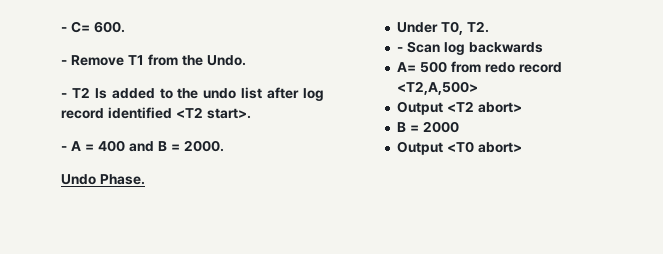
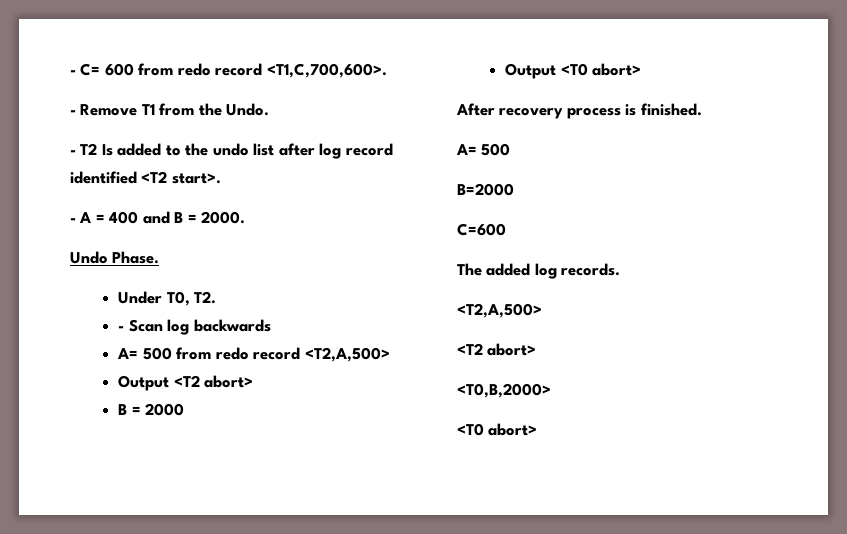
[94,21,125,33] 600. -> [104,63,387,78] 600 from redo record <T1,C,700,600>.
(523, 147) none -> [456,103,702,119] [456,143,511,156] [457,183,514,196] [457,223,506,236] [457,263,621,279] [457,303,542,318] [457,343,537,356] [457,383,551,398] [457,423,538,436] // After recovery process is finished. // A= 500 // B=2000 // C=600 // The added log records. // <T2,A,500> // <T2 abort> // <T0,B,2000> // <T0 abort>

